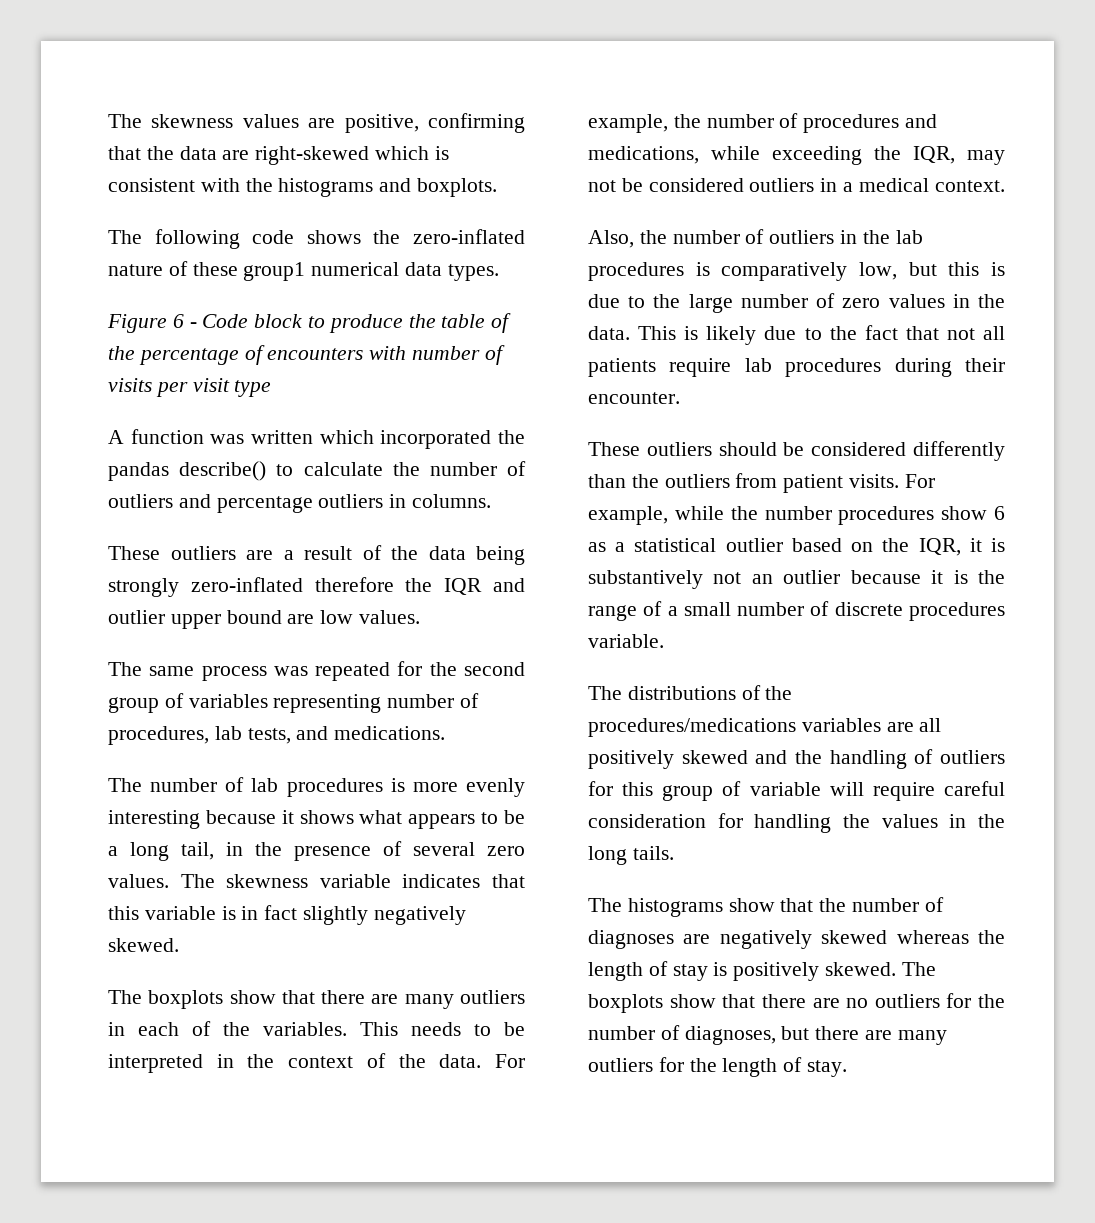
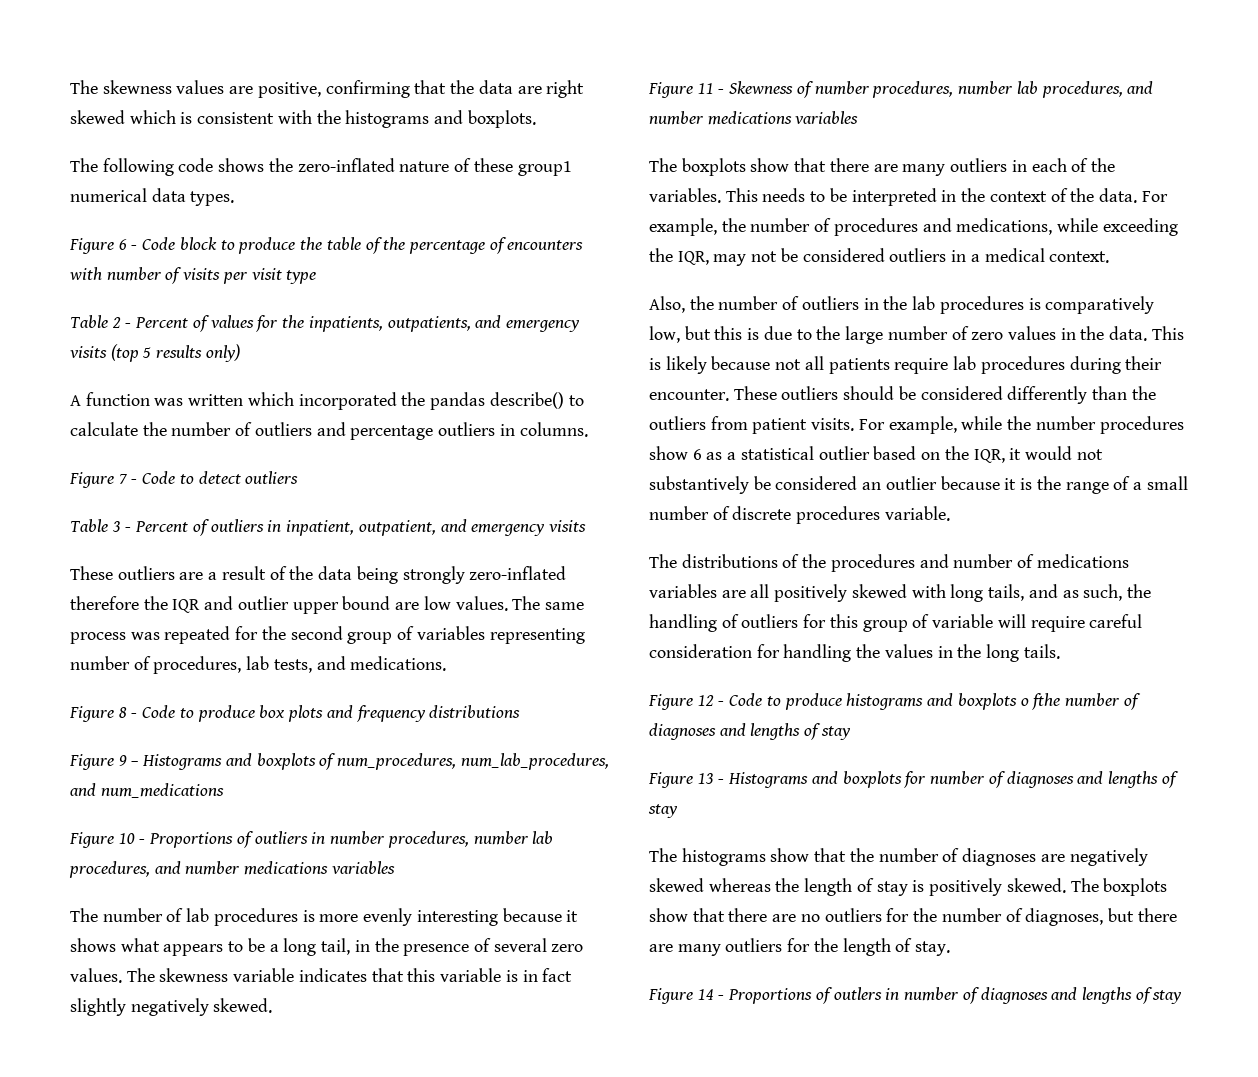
[255,146,370,165] right-skewed -> [546,80,585,98] [70,110,125,124] right skewed
(272, 388) none -> [70,315,580,332] [70,344,240,362] // Table 2 - Percent of values for the inpatients, outpatients, and emergency visits (top 5 results only)
(492, 501) none -> [69,471,299,488] [70,519,586,536] // Figure 7 - Code to detect outliers // Table 3 - Percent of outliers in inpatient, outpatient, and emergency visits
(421, 617) // -> (508, 603) none
(446, 733) none -> [69,705,521,722] [69,753,609,770] [70,783,224,798] [69,831,554,848] [69,861,395,878] // Figure 8 - Code to produce box plots and frequency distributions // Figure 9 – Histograms and boxplots of num_procedures, num_lab_procedures, and num_medications // Figure 10 - Proportions of outliers in number procedures, number lab procedures, and number medications variables
(179, 945) none -> [648,81,1154,98] [649,111,859,125] // Figure 11 - Skewness of number procedures, number lab procedures, and number medications variables
[764,325,939,340] due to the fact that -> [711,356,771,370] because
(680, 398) // -> (729, 395) none
[991,538,1005,552] [588,570,742,589] is substantively not -> [1024,446,1103,460] [649,476,858,494] would not substantively be considered
[588,718,796,737] procedures/medications -> [830,554,1129,572] procedures and number of medications
[755,750,788,764] and -> [911,584,1123,602] with long tails, and as such,
(674, 853) none -> [648,693,1141,710] [649,723,851,740] [648,771,1179,788] [648,804,678,818] // Figure 12 - Code to produce histograms and boxplots o fthe number of diagnoses and lengths of stay // Figure 13 - Histograms and boxplots for number of diagnoses and lengths of stay
(848, 1068) none -> [648,987,1183,1004] // Figure 14 - Proportions of outlers in number of diagnoses and lengths of stay

